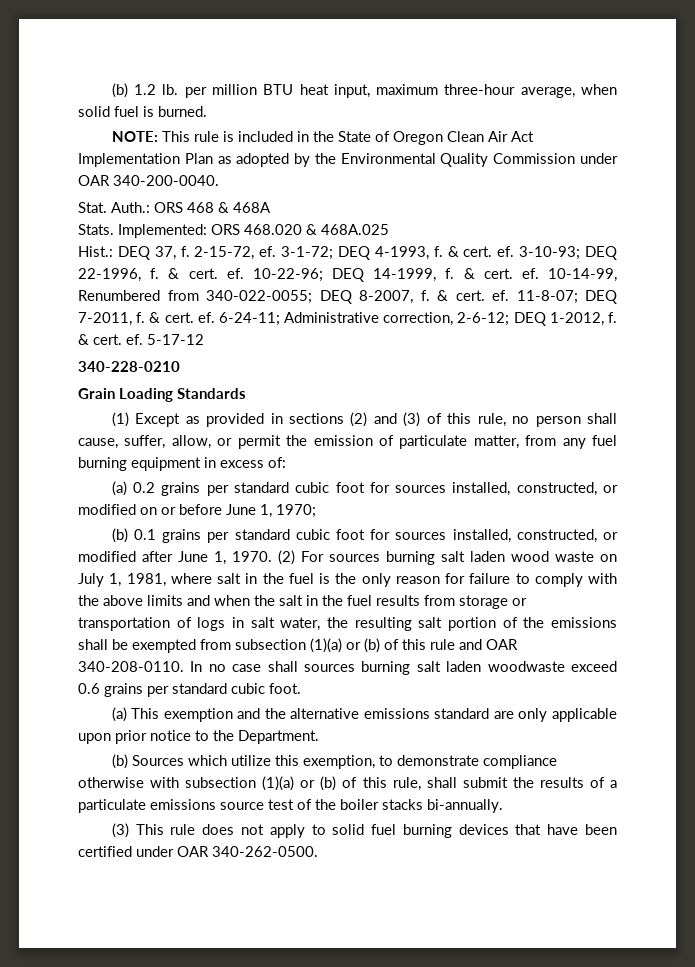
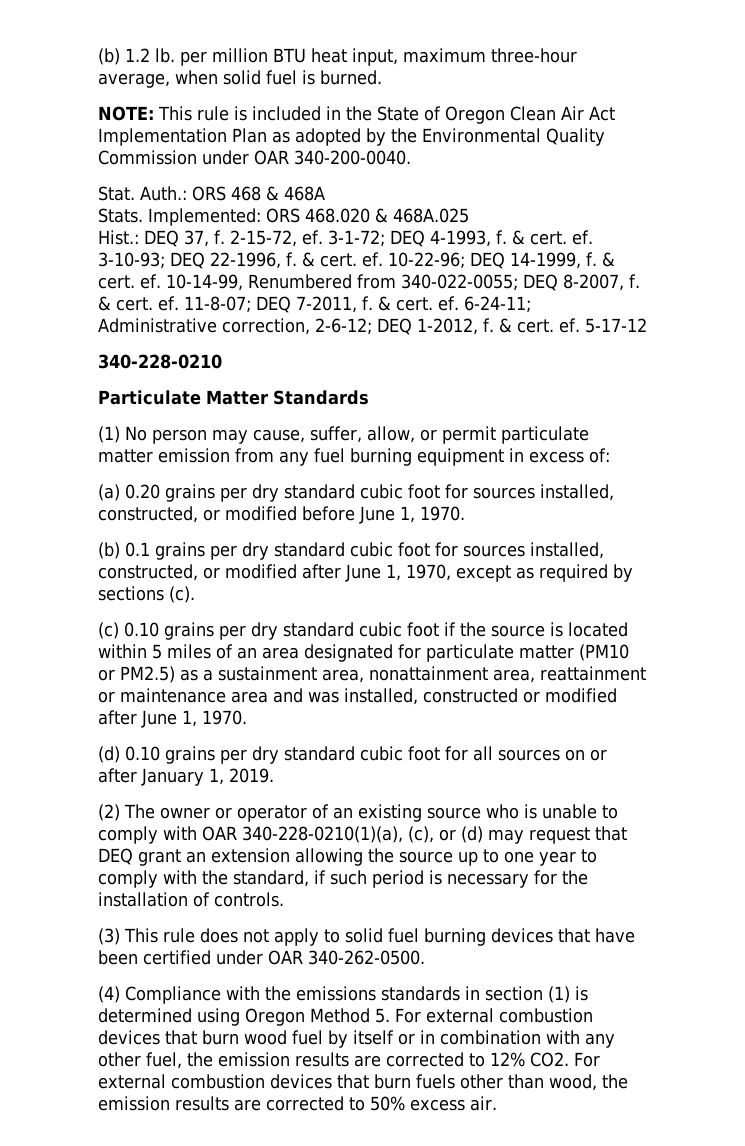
[78,388,173,402] Grain Loading -> [98,390,268,405] Particulate Matter
[135,412,617,427] Except as provided in sections (2) and (3) of this rule, no person shall -> [125,426,248,444] No person may
[286,435,519,449] the emission of particulate matter, -> [501,426,589,444] [98,448,230,463] particulate matter emission
[133,482,618,496] [78,504,176,515] 0.2 grains per standard cubic foot for sources installed, constructed, or modified on or -> [125,484,614,502] [98,506,297,523] 0.20 grains per dry standard cubic foot for sources installed, constructed, or modified
[276,504,316,518] 1970; -> [420,506,465,521] 1970.
(230, 537) none -> [242,542,269,560] dry
[232,550,617,565] [78,573,617,587] [78,595,527,609] [78,617,618,631] [78,638,518,653] [78,661,617,675] [78,683,301,697] [111,707,617,722] [78,730,319,744] [111,754,557,769] [78,776,617,791] [78,799,503,813] 1970. (2) For sources burning salt laden wood waste on July 1, 1981, where salt in the fuel is the only reason for failure to comply with the above limits and when the salt in the fuel results from storage or transportation of logs in salt water, the resulting salt portion of the emissions shall be exempted from subsection (1)(a) or (b) of this rule and OAR 340-208-0110. In no case shall sources burning salt laden woodwaste exceed 0.6 grains per standard cubic foot. // (a) This exemption and the alternative emissions standard are only applicable upon prior notice to the Department. // (b) Sources which utilize this exemption, to demonstrate compliance otherwise with subsection (1)(a) or (b) of this rule, shall submit the results of a particulate emissions source test of the boiler stacks bi-annually. -> [406,564,633,582] [98,586,195,603] [98,622,628,640] [98,644,629,662] [98,666,646,683] [98,688,617,705] [98,710,247,728] [98,746,607,764] [98,768,274,786] [98,804,618,822] [98,826,627,844] [98,848,597,866] [98,870,588,888] [98,892,284,907] 1970, except as required by sections (c). // (c) 0.10 grains per dry standard cubic foot if the source is located within 5 miles of an area designated for particulate matter (PM10 or PM2.5) as a sustainment area, nonattainment area, reattainment or maintenance area and was installed, constructed or modified after June 1, 1970. // (d) 0.10 grains per dry standard cubic foot for all sources on or after January 1, 2019. // (2) The owner or operator of an existing source who is unable to comply with OAR 340-228-0210(1)(a), (c), or (d) may request that DEQ grant an extension allowing the source up to one year to comply with the standard, if such period is necessary for the installation of controls.
(318, 851) none -> [98,986,588,1004] [98,1008,593,1026] [98,1030,615,1048] [98,1052,600,1069] [98,1074,628,1091] [98,1096,497,1111] // (4) Compliance with the emissions standards in section (1) is determined using Oregon Method 5. For external combustion devices that burn wood fuel by itself or in combination with any other fuel, the emission results are corrected to 12% CO2. For external combustion devices that burn fuels other than wood, the emission results are corrected to 50% excess air.

